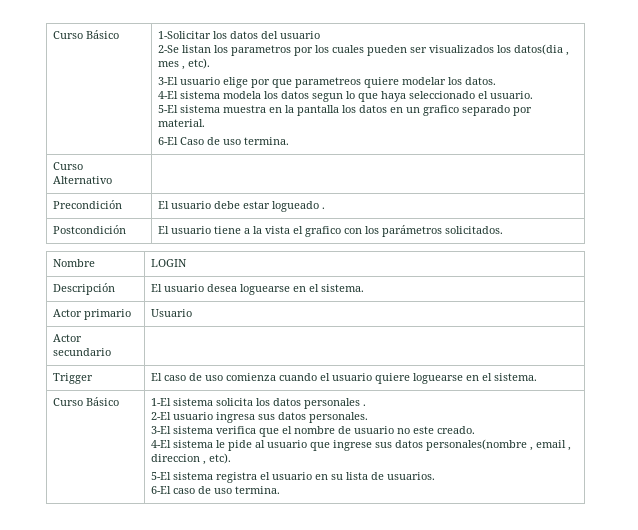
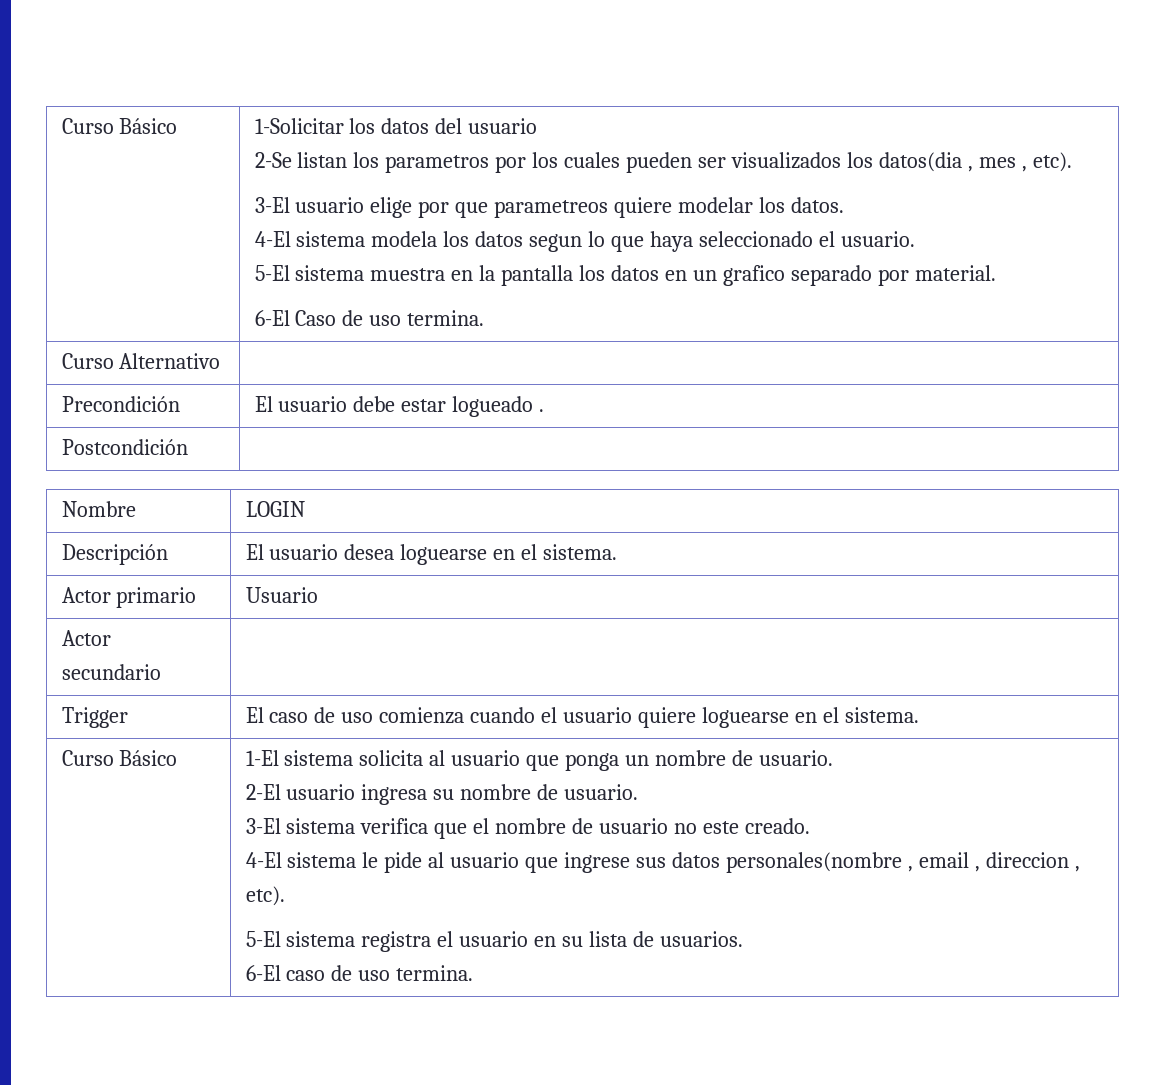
[158,225,504,237] El usuario tiene a la vista el grafico con los parámetros solicitados. -> (188, 447) none
[256,398,367,409] los datos personales . -> [429,750,833,771] al usuario que ponga un nombre de usuario.
[258,412,369,423] sus datos personales. -> [433,784,639,800] su nombre de usuario.

